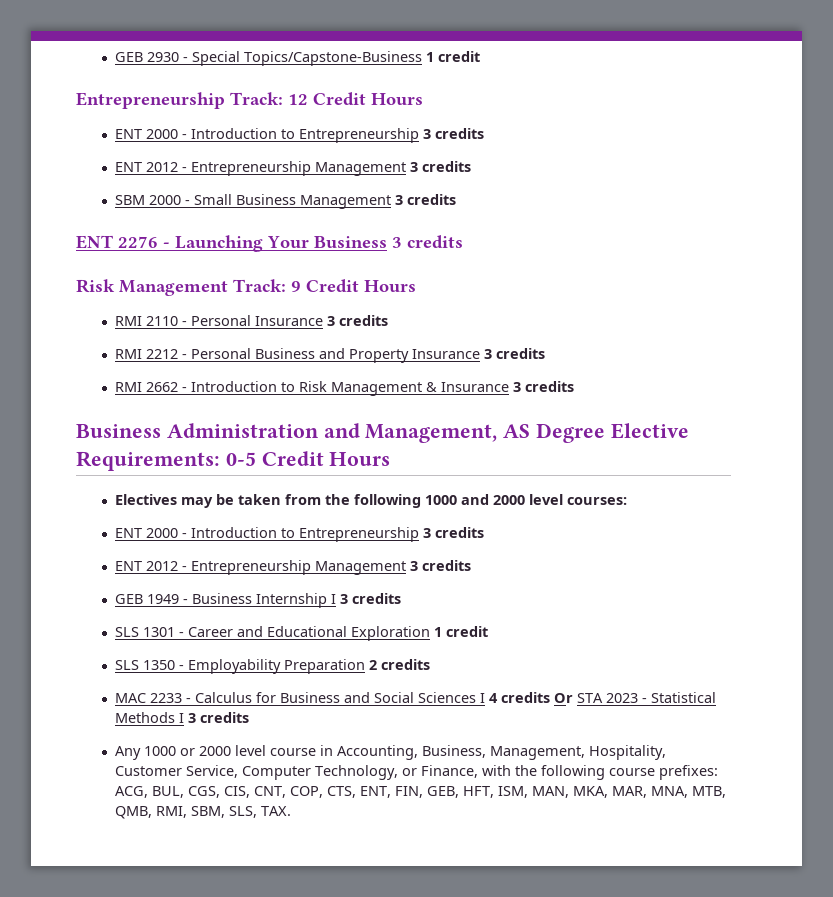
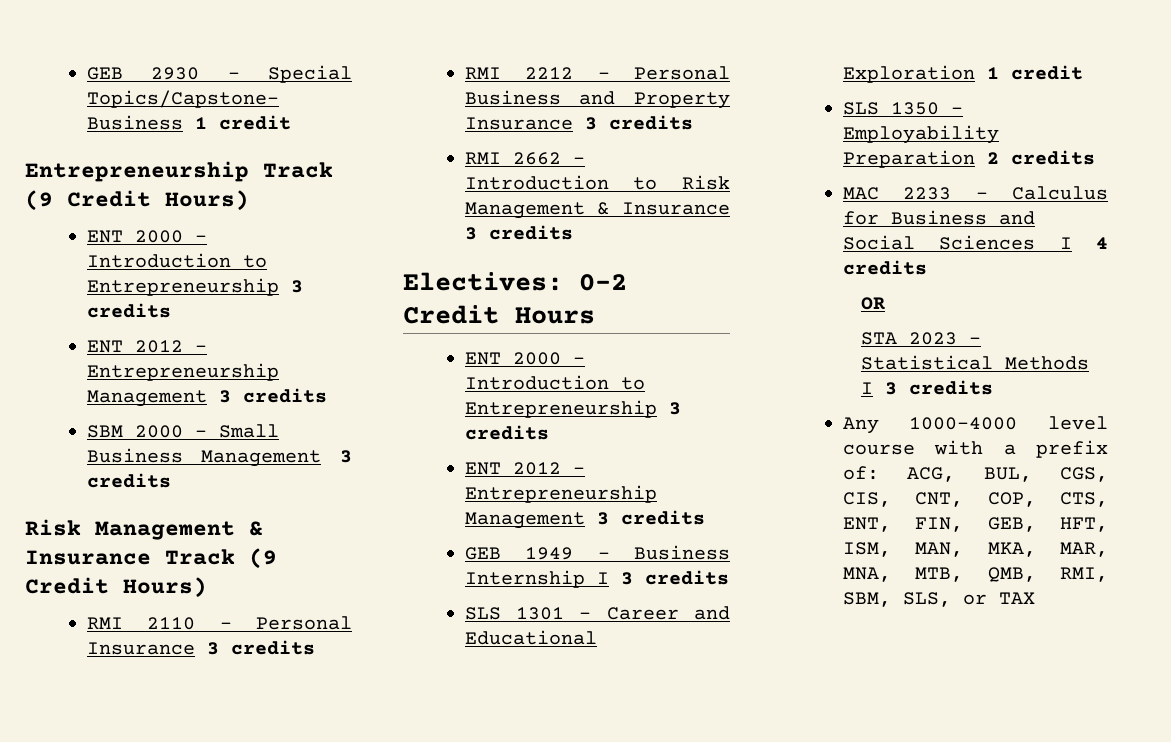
[230,92,423,106] Track: 12 Credit Hours -> [263,162,333,178] [25,190,249,211] Track (9 Credit Hours)
[76,235,463,252] [76,279,416,296] ENT 2276 - Launching Your Business 3 credits // Risk Management Track: 9 Credit Hours -> [25,519,263,540] [25,548,277,569] [25,577,207,598] Risk Management & Insurance Track (9 Credit Hours)
[76,423,689,443] [76,451,391,471] [115,494,628,508] Business Administration and Management, AS Degree Elective Requirements: 0-5 Credit Hours // Electives may be taken from the following 1000 and 2000 level courses: -> [403,272,627,291] [403,305,595,324] Electives: 0-2 Credit Hours
[554,693,574,703] Or -> [860,297,885,310] // OR //
[144,745,667,760] [115,765,719,780] 1000 or 2000 level course in Accounting, Business, Management, Hospitality, Customer Service, Computer Technology, or Finance, with the following course prefixes: -> [909,416,1108,430] [842,440,1108,458] [842,466,879,480] 1000-4000 level course with a prefix of:
[261,806,292,816] TAX. -> [962,592,1035,605] or TAX

